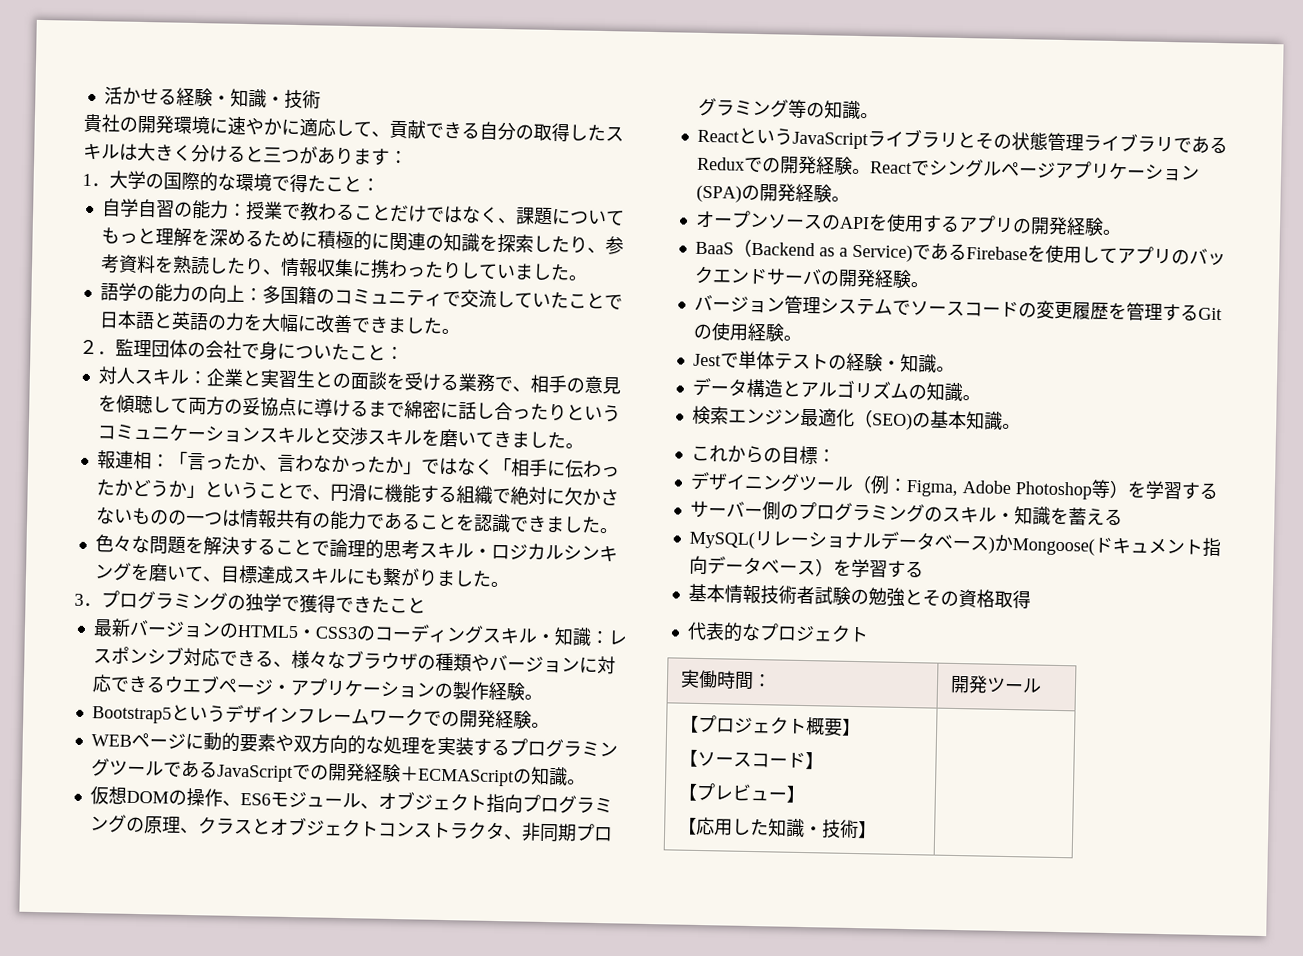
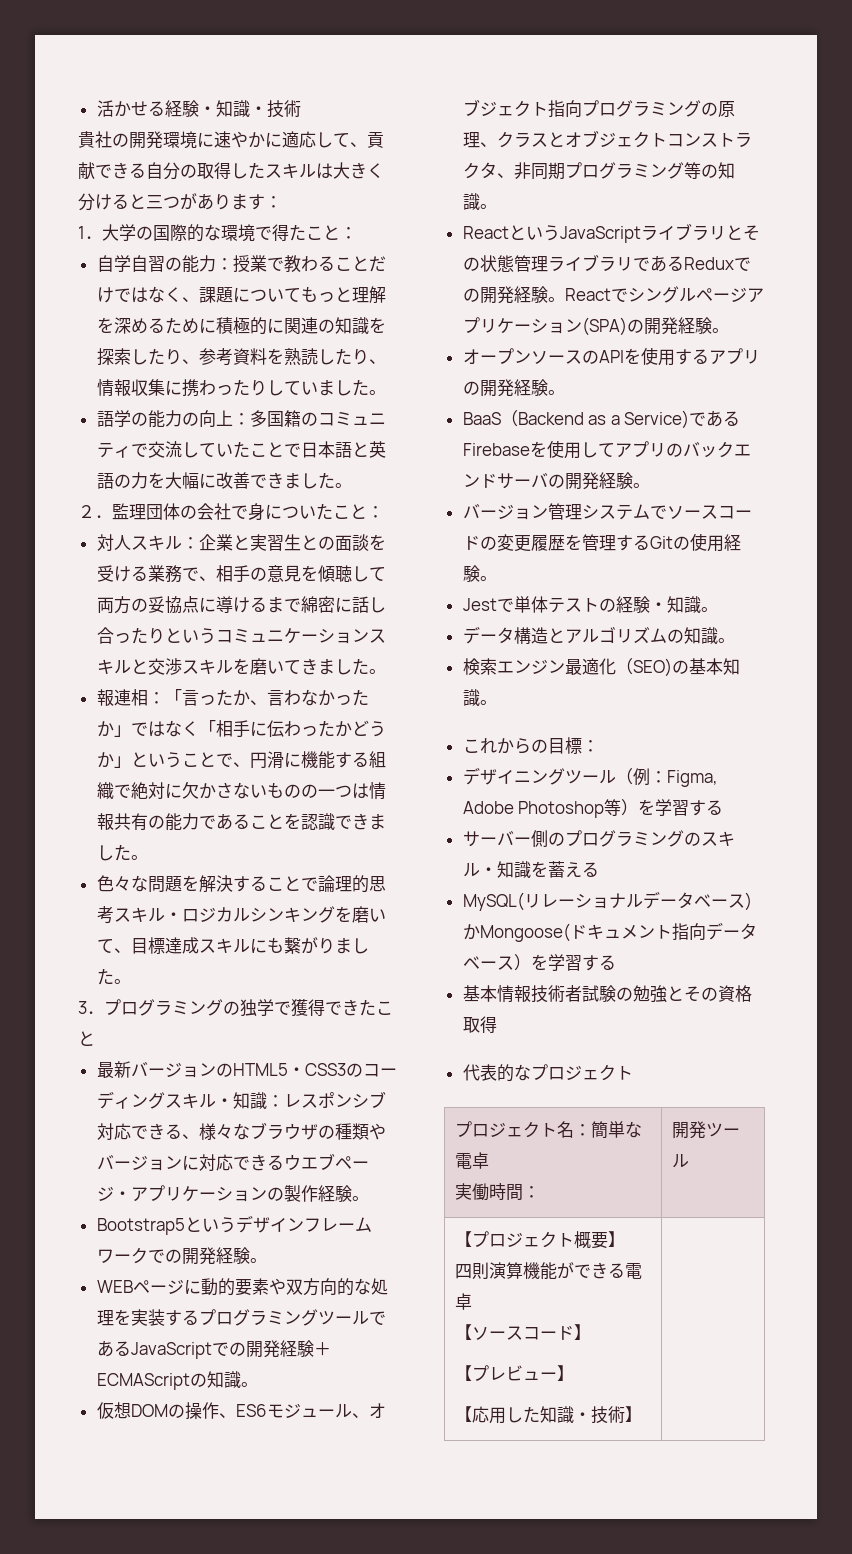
(869, 634) none -> [454,1121,642,1139] [454,1152,489,1169] プロジェクト名：簡単な電卓 //
(861, 727) none -> [454,1262,642,1280] [454,1293,472,1310] // 四則演算機能ができる電卓

